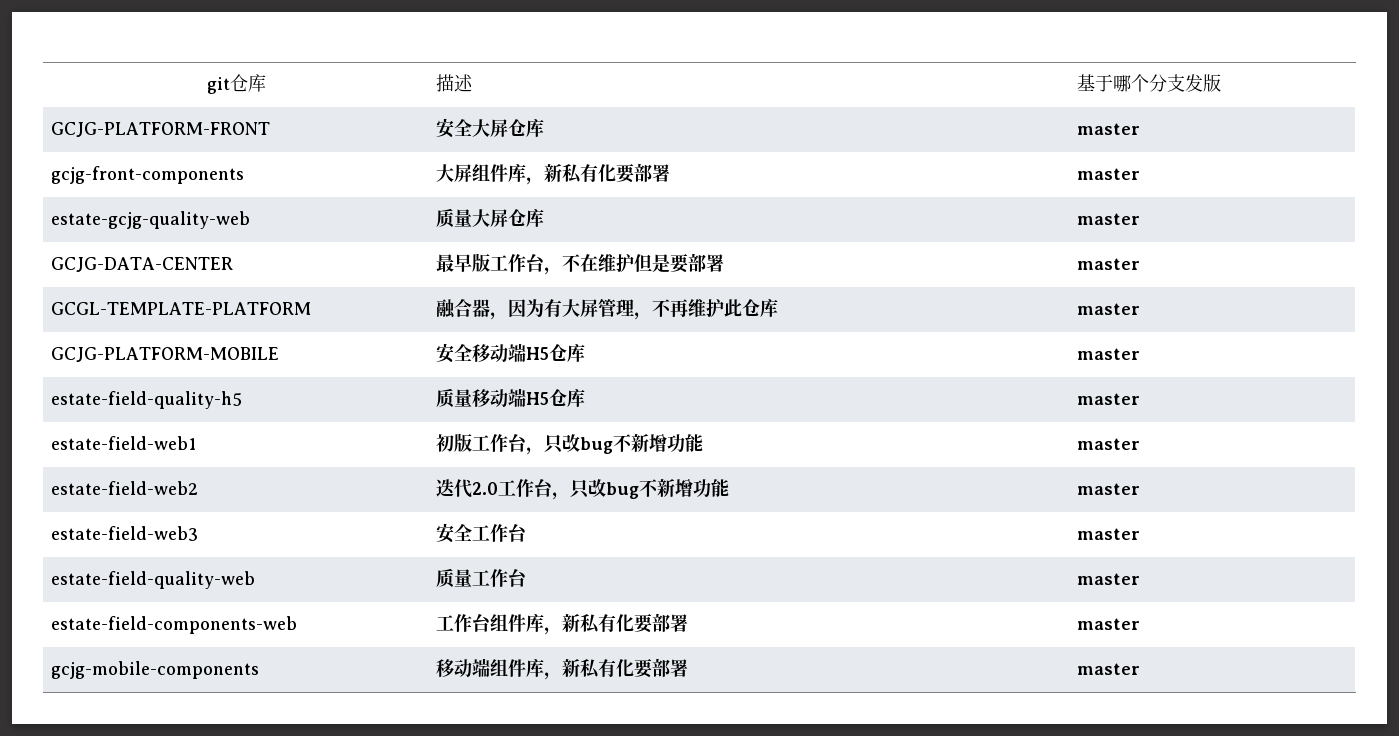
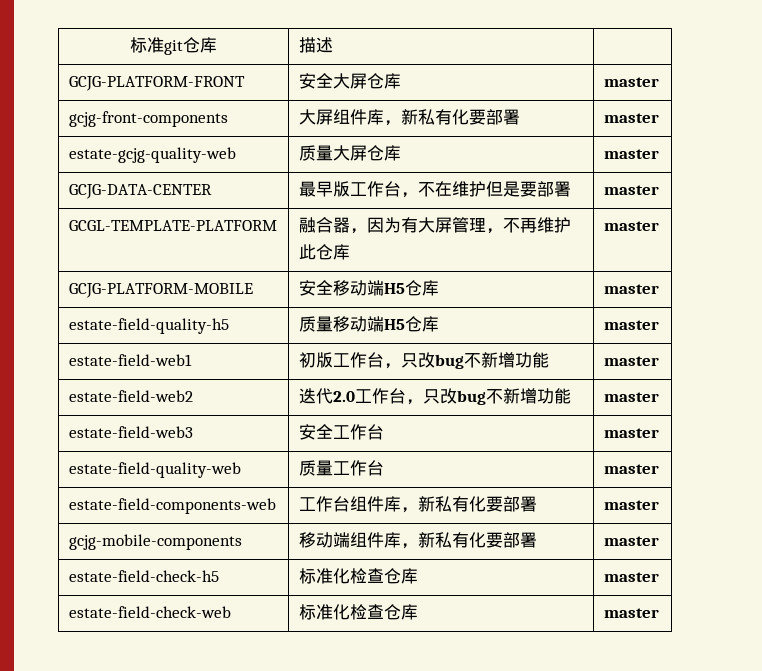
(206, 85) none -> [130,37,164,53] 标准
[1077,74,1222,92] 基于哪个分支发版 -> (333, 45) none
(1141, 669) none -> [68,570,219,582] [298,568,418,584] [603,572,659,582] [68,606,231,618] [298,604,418,620] [603,608,659,618] // estate-field-check-h5 | 标准化检查仓库 | master // estate-field-check-web | 标准化检查仓库 | master

